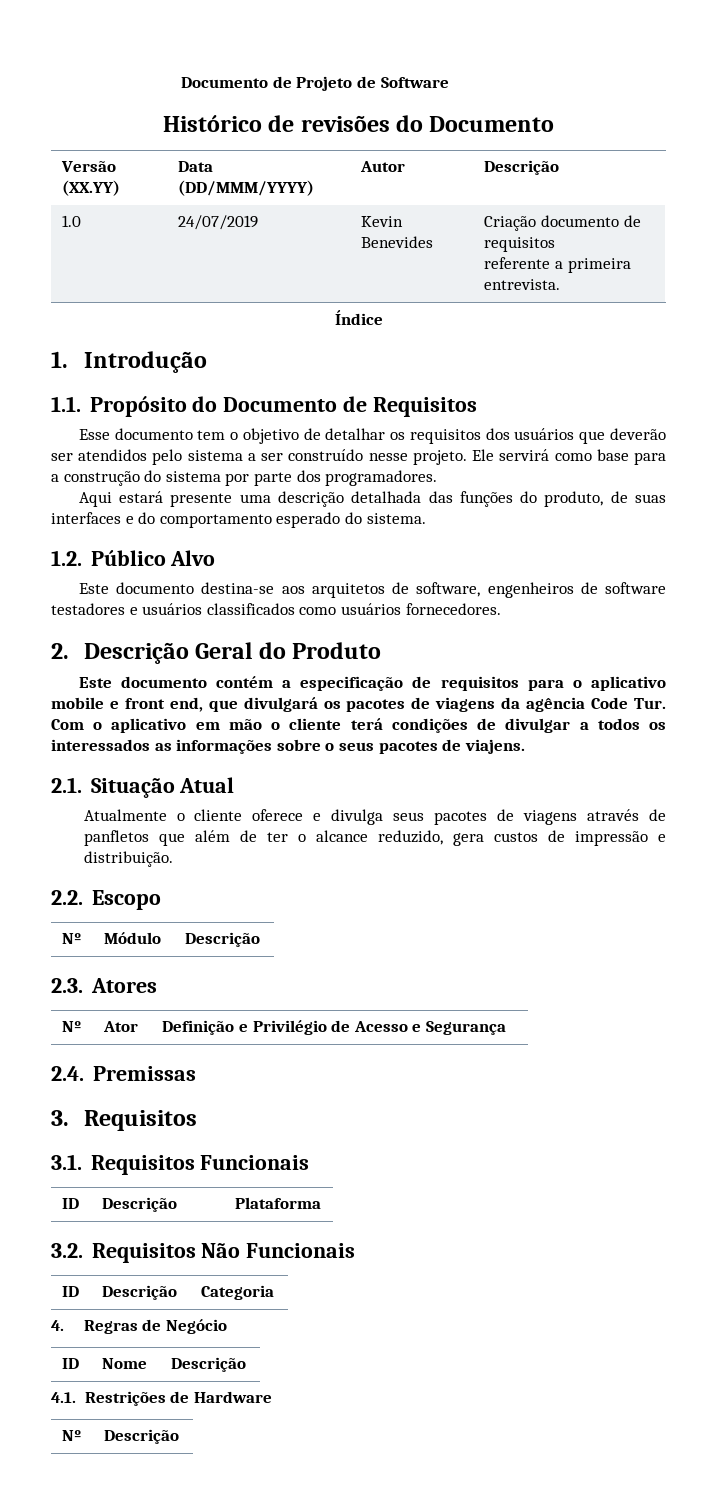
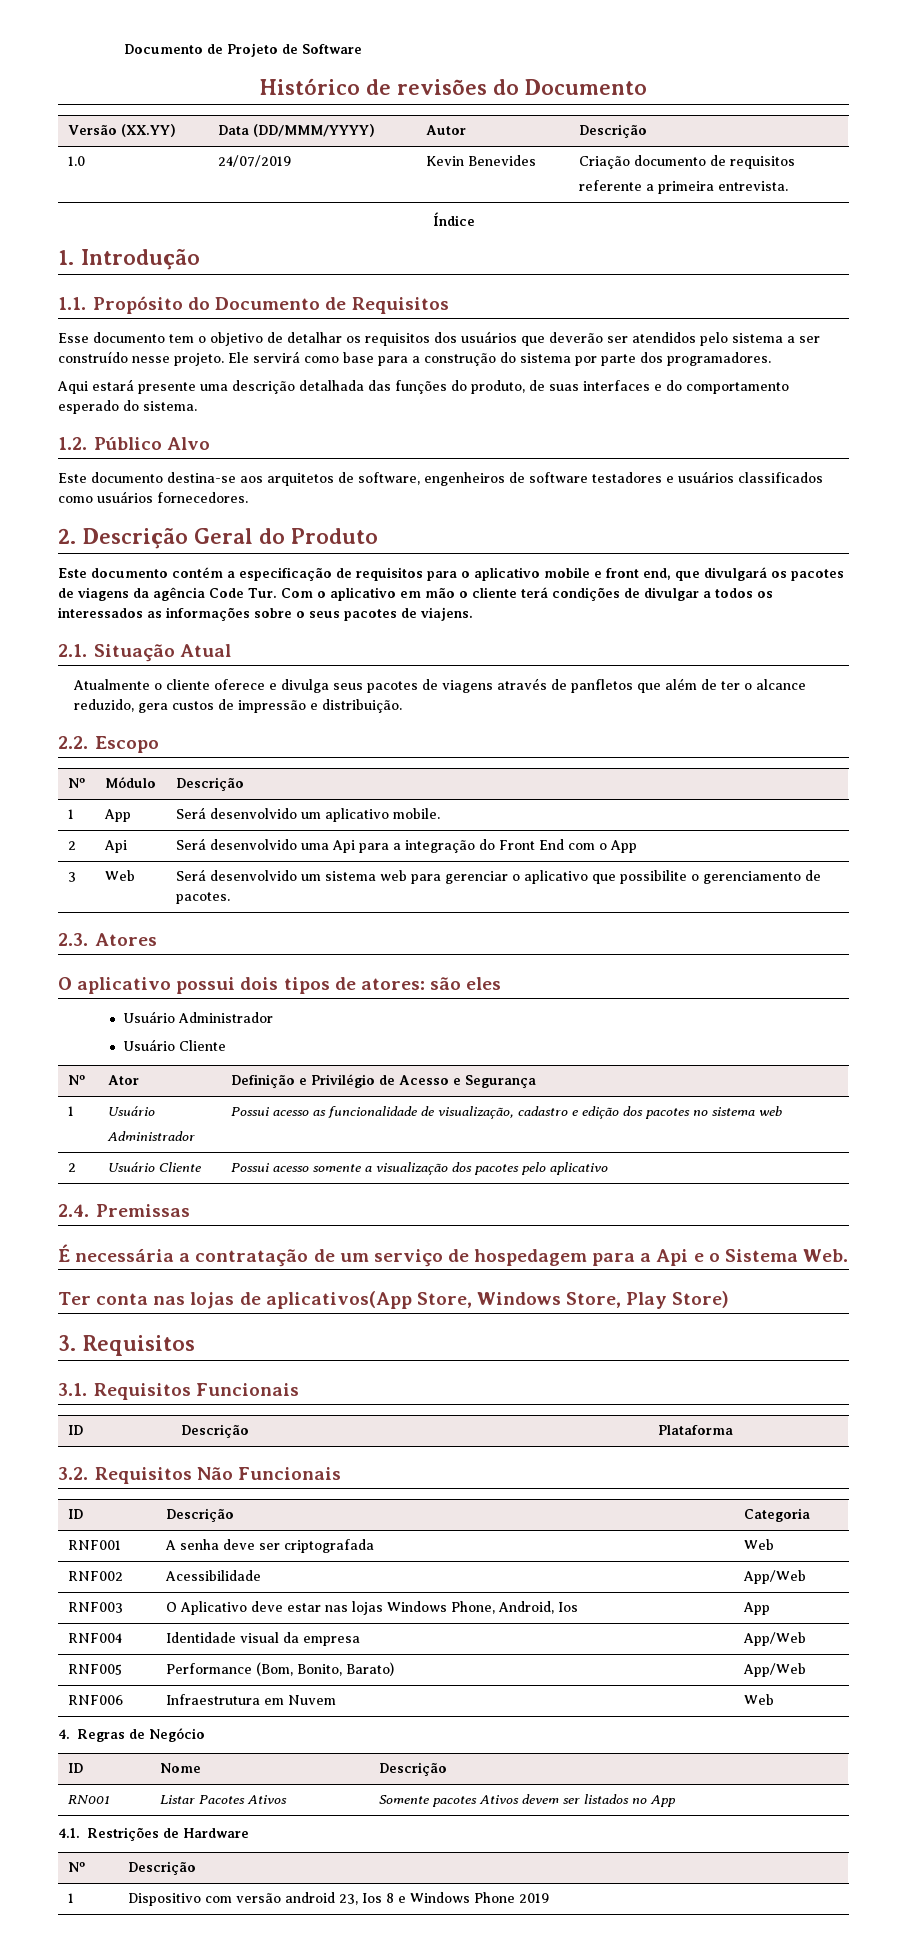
[51,978,157,993] // 2.3. Atores -> [67,809,74,819] [103,809,131,822] [175,807,440,822] [67,841,76,850] [103,840,127,853] [175,838,637,853] [67,872,76,882] [104,870,135,881] [175,869,821,884] [175,892,230,904] [58,933,157,946] [58,977,502,994] [122,1011,273,1023] [122,1039,226,1051] // 1 | App | Será desenvolvido um aplicativo mobile. // 2 | Api | Será desenvolvido uma Api para a integração do Front End com o App // 3 | Web | Será desenvolvido um sistema web para gerenciar o aplicativo que possibilite o gerenciamento de pacotes. // 2.3. Atores // O aplicativo possui dois tipos de atores: são eles // Usuário Administrador // Usuário Cliente
[51,1066,196,1081] // 2.4. Premissas -> [67,1106,74,1116] [107,1106,155,1116] [106,1131,195,1141] [230,1106,782,1119] [67,1163,76,1172] [107,1162,201,1172] [230,1162,608,1175] [58,1204,190,1217] [58,1244,848,1267] [58,1291,730,1309] // 1 | Usuário // Administrador | Possui acesso as funcionalidade de visualização, cadastro e edição dos pacotes no sistema web // 2 | Usuário Cliente | Possui acesso somente a visualização dos pacotes pelo aplicativo // 2.4. Premissas // É necessária a contratação de um serviço de hospedagem para a Api e o Sistema Web. // Ter conta nas lojas de aplicativos(App Store, Windows Store, Play Store)
(275, 1292) none -> [67,1540,121,1550] [164,1539,374,1553] [743,1539,774,1550] [67,1571,123,1581] [164,1570,261,1581] [742,1570,806,1584] [67,1602,123,1613] [165,1601,578,1615] [742,1602,770,1615] [67,1633,122,1643] [165,1632,360,1646] [742,1632,806,1646] [67,1664,122,1675] [165,1662,394,1676] [742,1663,806,1677] [67,1695,123,1705] [165,1694,336,1705] [743,1694,774,1705] // RNF001 | A senha deve ser criptografada | Web // RNF002 | Acessibilidade | App/Web // RNF003 | O Aplicativo deve estar nas lojas Windows Phone, Android, Ios | App // RNF004 | Identidade visual da empresa | App/Web // RNF005 | Performance (Bom, Bonito, Barato) | App/Web // RNF006 | Infraestrutura em Nuvem | Web
(247, 1364) none -> [67,1795,110,1804] [159,1795,287,1804] [378,1794,676,1807] // RN001 | Listar Pacotes Ativos | Somente pacotes Ativos devem ser listados no App
(180, 1436) none -> [67,1893,74,1903] [127,1892,549,1906] // 1 | Dispositivo com versão android 23, Ios 8 e Windows Phone 2019

